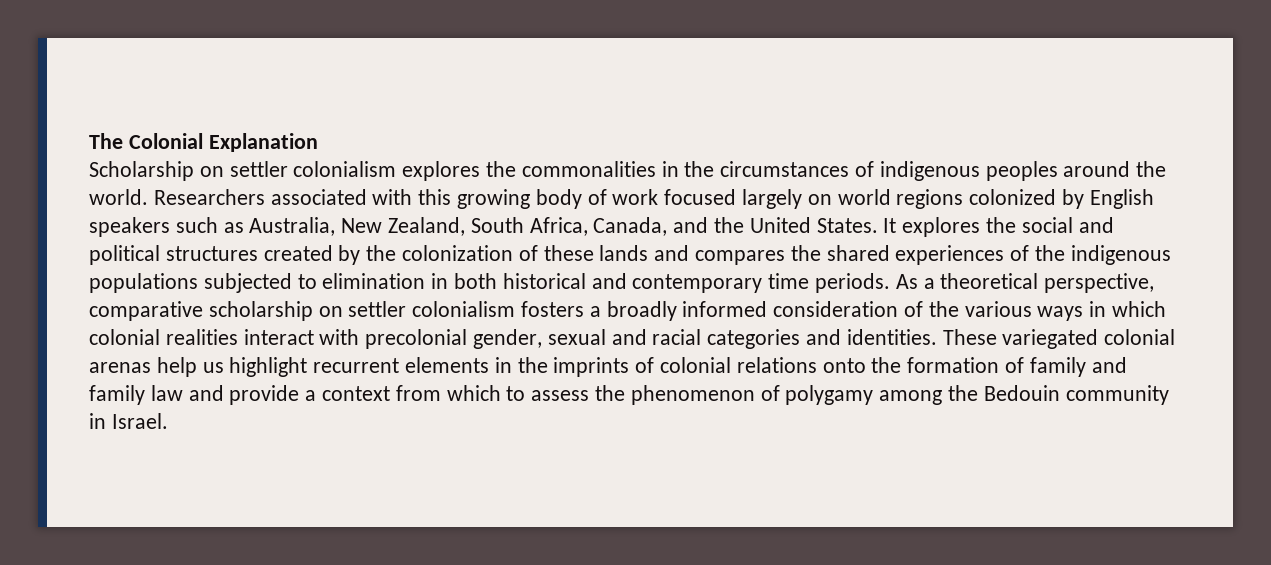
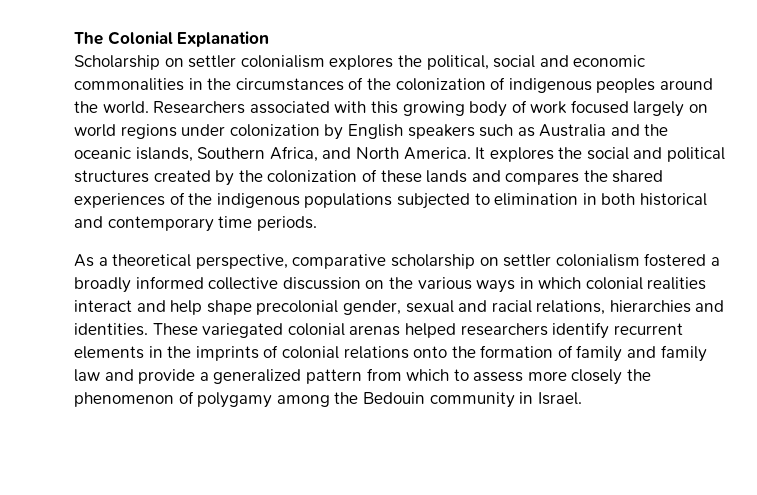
(517, 169) none -> [426,55,646,70] political, social and economic
(875, 169) none -> [366,77,506,91] the colonization of
[969,189,1057,205] colonized -> [181,124,320,137] under colonization
[249,217,878,236] Australia, New Zealand, South Africa, Canada, and the United States. -> [539,124,669,137] [74,146,471,162] Australia and the oceanic islands, Southern Africa, and North America.
(891, 283) none -> (317, 223) //
[521,301,585,317] fosters -> [644,253,707,267] fostered
[773,301,924,317] consideration of -> [208,277,385,290] collective discussion on
[319,329,360,345] with -> [136,300,252,315] and help shape
[707,329,801,349] categories -> [536,300,691,315] relations, hierarchies
[156,357,308,377] help us highlight -> [404,322,610,339] helped researchers identify
[322,386,391,401] context -> [213,369,362,384] generalized pattern
(590, 395) none -> [527,369,623,385] more closely

